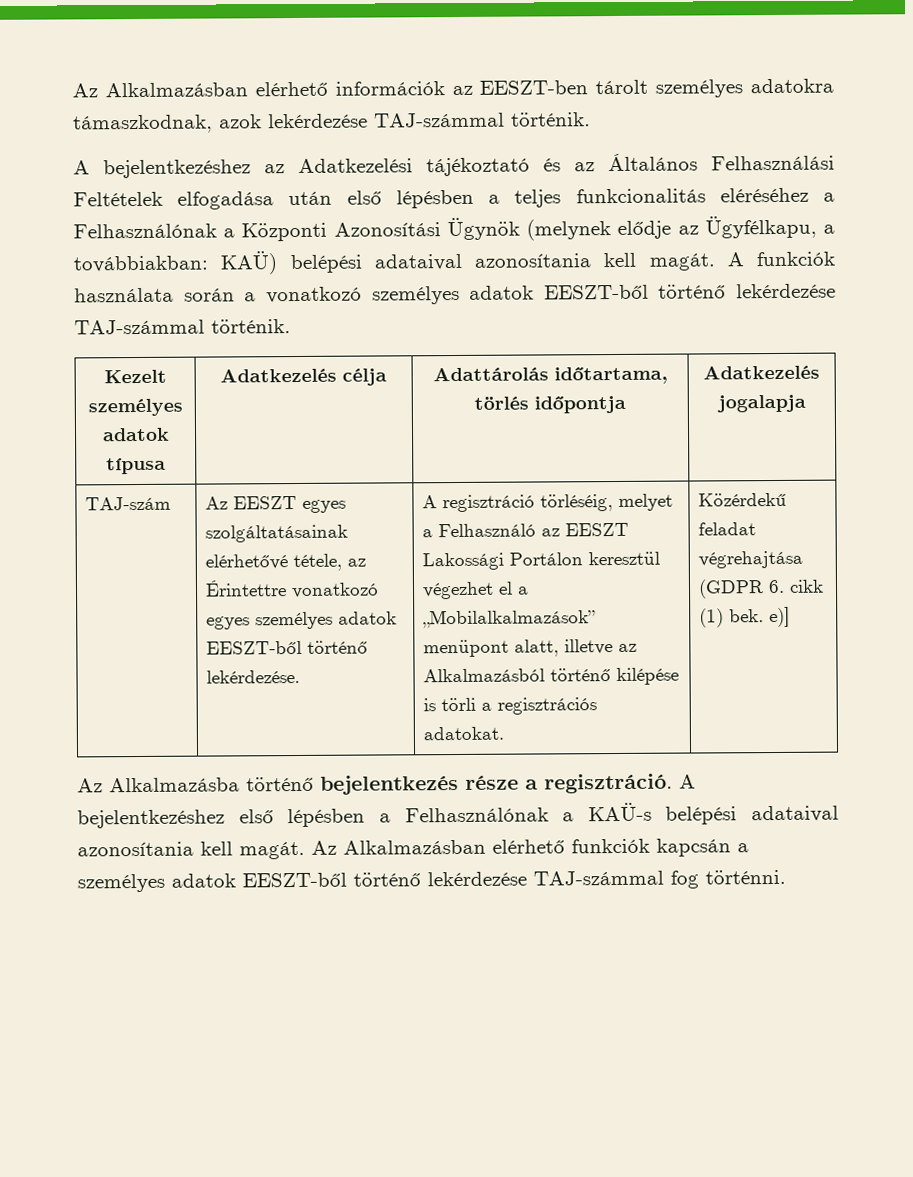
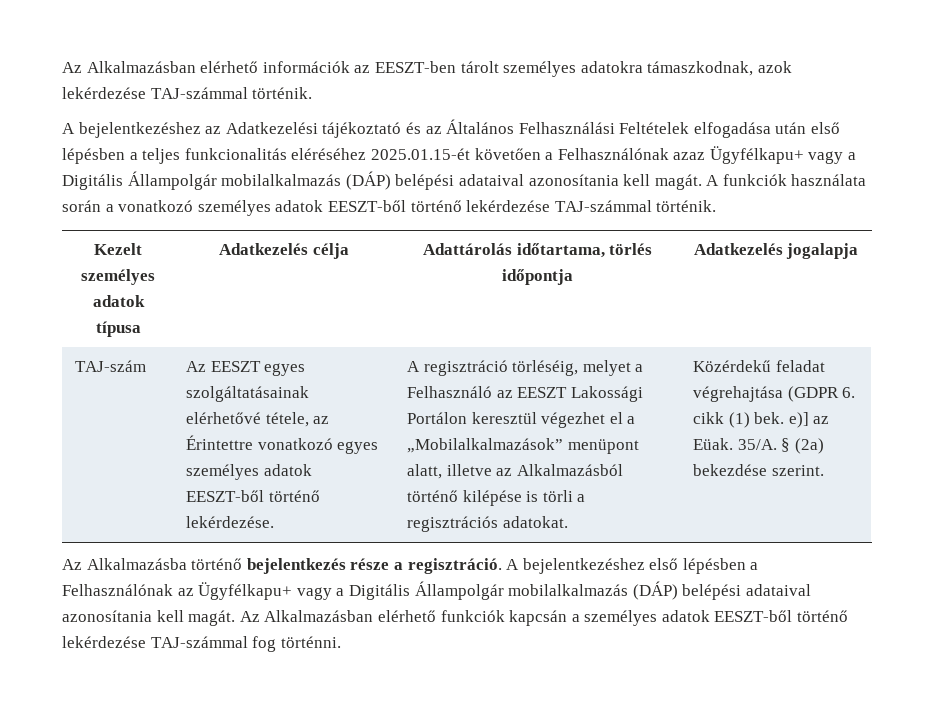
[823,192,835,202] [73,215,835,242] [73,251,279,275] a Felhasználónak a Központi Azonosítási Ügynök (melynek elődje az Ügyfélkapu, a továbbiakban: KAÜ) -> [370,146,857,164] [62,171,391,190] 2025.01.15-ét követően a Felhasználónak azaz Ügyfélkapu+ vagy a Digitális Állampolgár mobilalkalmazás (DÁP)
(791, 617) none -> [813,416,830,424] [692,438,824,454] [692,464,824,476] az Eüak. 35/A. § (2a) bekezdése szerint.
[562,802,652,822] a KAÜ-s -> [177,581,678,600] az Ügyfélkapu+ vagy a Digitális Állampolgár mobilalkalmazás (DÁP)

